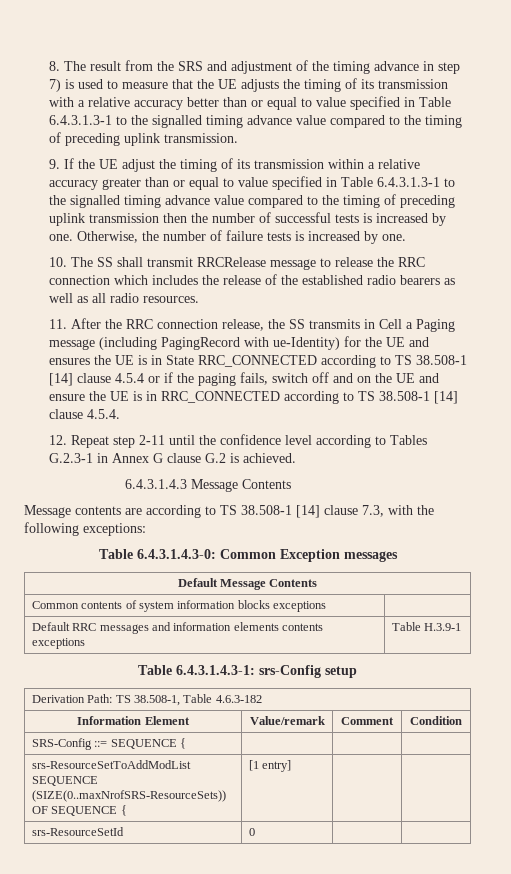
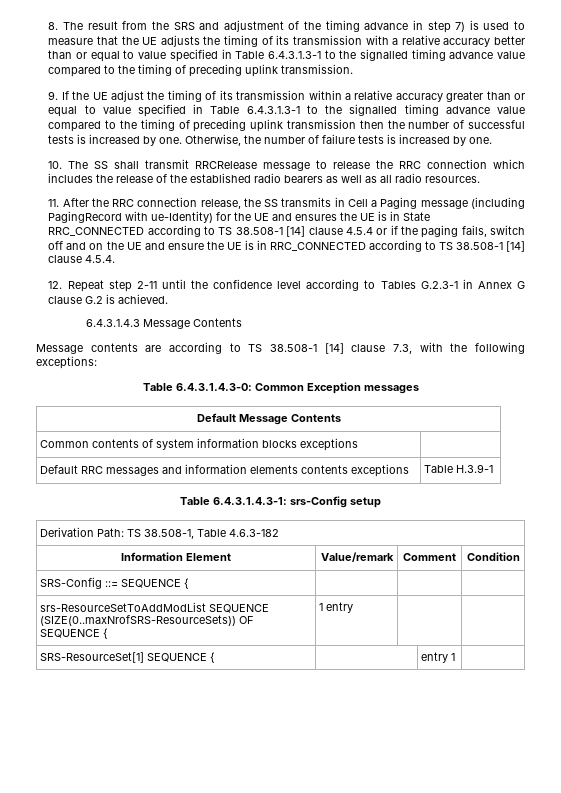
[248,760,292,772] [31,827,124,836] [248,828,255,836] [1 entry] | | // srs-ResourceSetId | 0 | -> [319,602,354,613] [40,652,216,663] [421,652,456,663] 1 entry | | // SRS-ResourceSet[1] SEQUENCE { | | entry 1

